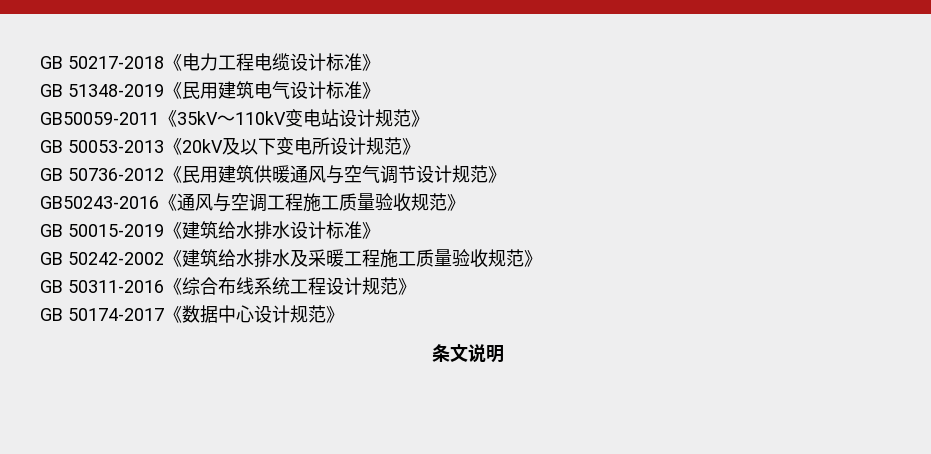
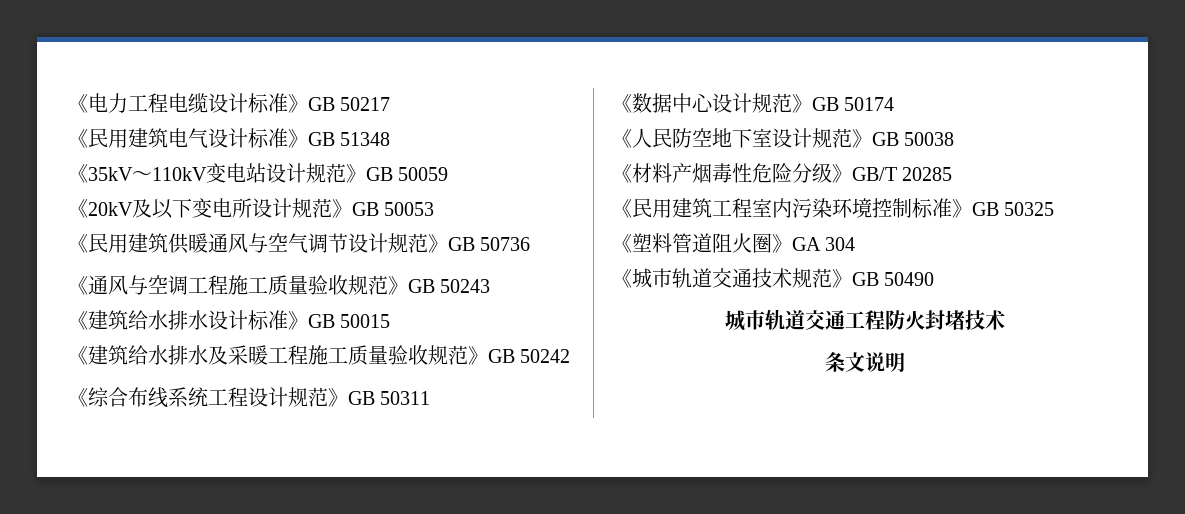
[40,56,164,69] GB 50217-2018 -> (68, 103) none
[40,84,164,97] // GB 51348-2019 -> [308,97,391,111] GB 50217 //
[40,112,159,125] // GB50059-2011 -> [308,132,391,146] GB 51348 //
[40,140,164,153] // GB 50053-2013 -> [366,167,449,181] GB 50059 //
[40,168,164,181] // GB 50736-2012 -> [352,202,435,216] GB 50053 //
[40,196,159,209] // GB50243-2016 -> [448,237,531,251] GB 50736 //
[40,224,164,237] // GB 50015-2019 -> [408,279,491,293] GB 50243 //
[40,252,164,265] // GB 50242-2002 -> [308,314,391,328] GB 50015 //
[40,280,164,293] // GB 50311-2016 -> [488,349,571,363] GB 50242 //
[40,308,164,321] // GB 50174-2017 -> [348,391,431,405] GB 50311 //
(344, 314) none -> [812,97,895,111] [612,128,955,148] [612,163,953,183] [612,198,1055,218] [612,233,856,253] [612,268,935,288] [724,309,1005,331] GB 50174 // 《人民防空地下室设计规范》GB 50038 // 《材料产烟毒性危险分级》GB/T 20285 // 《民用建筑工程室内污染环境控制标准》GB 50325 // 《塑料管道阻火圈》GA 304 // 《城市轨道交通技术规范》GB 50490 // 城市轨道交通工程防火封堵技术

